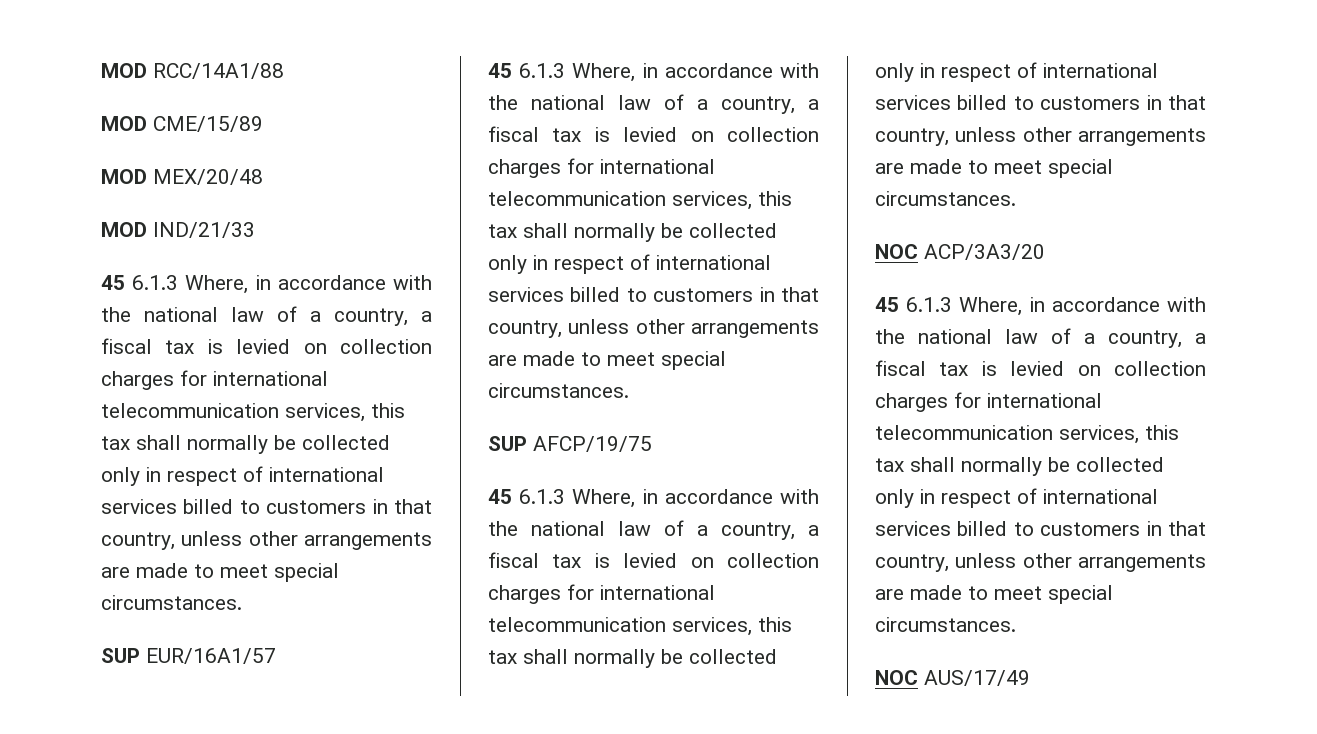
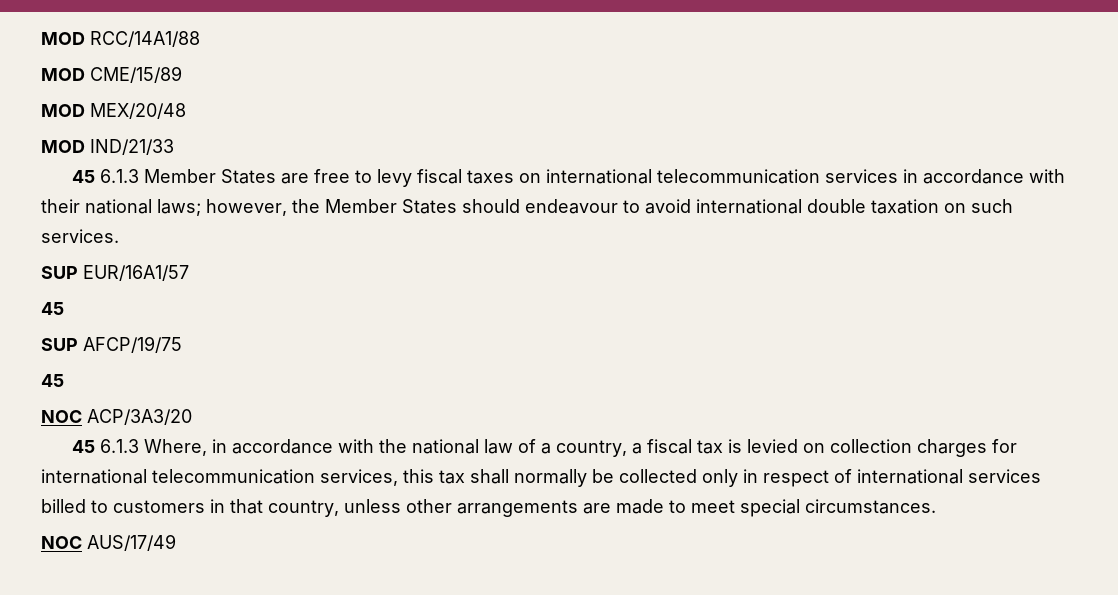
[185,275,432,294] [101,306,432,326] [101,338,432,354] [101,370,328,390] [101,403,405,422] [101,435,390,454] [101,466,384,486] [101,499,432,514] [101,531,432,550] [101,563,339,582] [101,595,242,610] [101,648,276,664] [488,63,819,82] [488,94,819,114] [488,126,819,142] [488,158,715,178] [488,191,792,210] [488,223,777,242] [488,254,771,274] [488,287,819,302] [488,319,819,338] [488,351,726,370] [488,383,629,398] [488,436,652,452] [488,489,819,508] [488,520,819,540] [488,552,819,568] [488,584,715,604] [488,617,792,636] [488,649,777,668] [875,62,1158,82] [875,95,1206,110] [875,127,1206,146] [875,159,1113,178] [875,191,1016,206] Where, in accordance with the national law of a country, a fiscal tax is levied on collection charges for international telecommunication services, this tax shall normally be collected only in respect of international services billed to customers in that country, unless other arrangements are made to meet special circumstances. // SUP EUR/16A1/57 // 45 6.1.3 Where, in accordance with the national law of a country, a fiscal tax is levied on collection charges for international telecommunication services, this tax shall normally be collected only in respect of international services billed to customers in that country, unless other arrangements are made to meet special circumstances. // SUP AFCP/19/75 // 45 6.1.3 Where, in accordance with the national law of a country, a fiscal tax is levied on collection charges for international telecommunication services, this tax shall normally be collected only in respect of international services billed to customers in that country, unless other arrangements are made to meet special circumstances. -> [144,169,1066,187] [41,199,1013,216] [41,229,119,243] [41,265,189,281] [41,302,64,315] [41,336,182,353] [41,374,64,387] Member States are free to levy fiscal taxes on international telecommunication services in accordance with their national laws; however, the Member States should endeavour to avoid international double taxation on such services. // SUP EUR/16A1/57 // 45 // SUP AFCP/19/75 // 45

